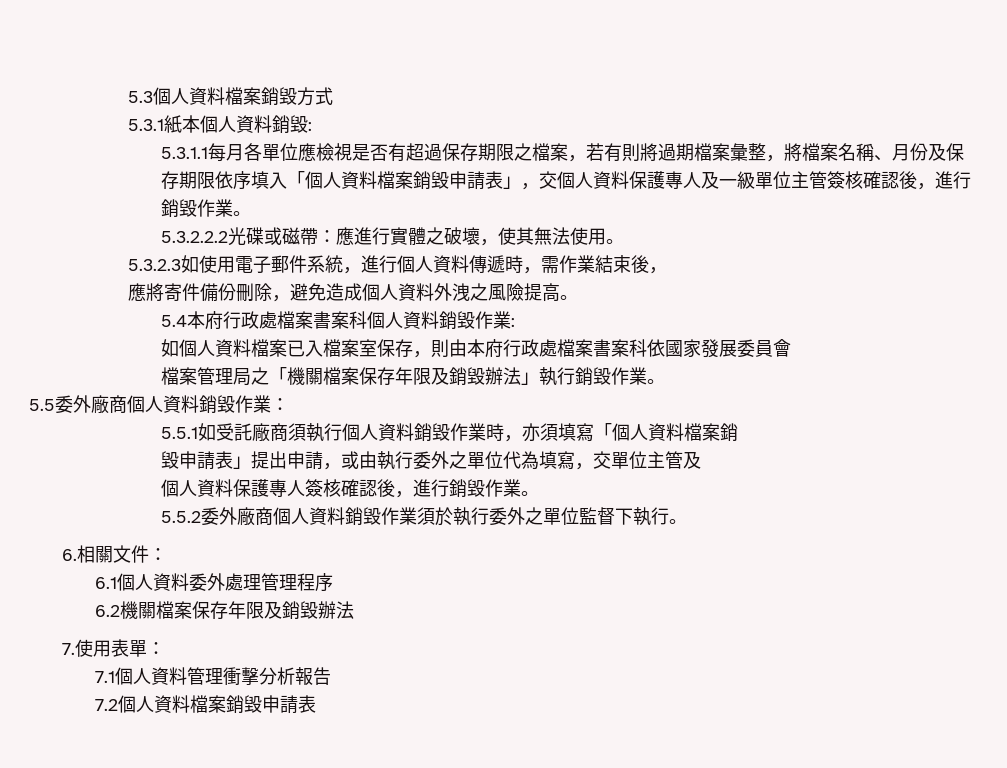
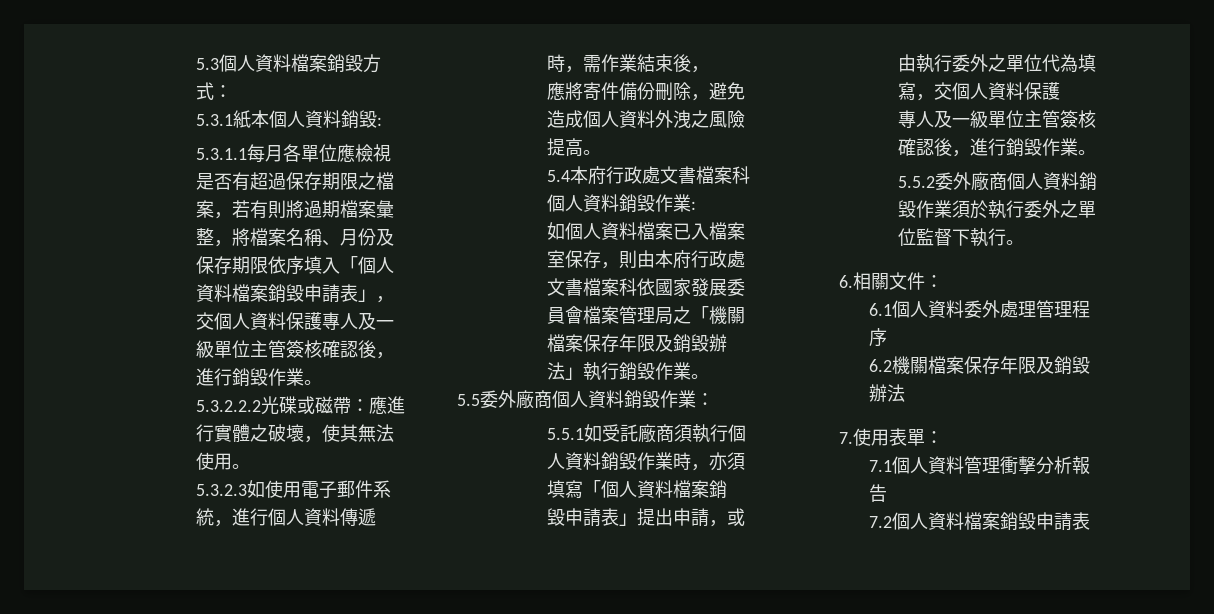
(333, 96) none -> [214,85,232,98] ：
[276,311,331,329] 檔案書 -> [660,166,714,184] 文書檔
[556,339,611,357] 檔案書 -> [547,278,601,296] 文書檔
(791, 348) // -> (583, 315) none
[610,451,701,469] [160,479,305,497] 單位主管及 // 個人資料保護專人 -> [952,82,1060,100] [898,110,1060,128] 個人資料保護 // 專人及一級單位主管

